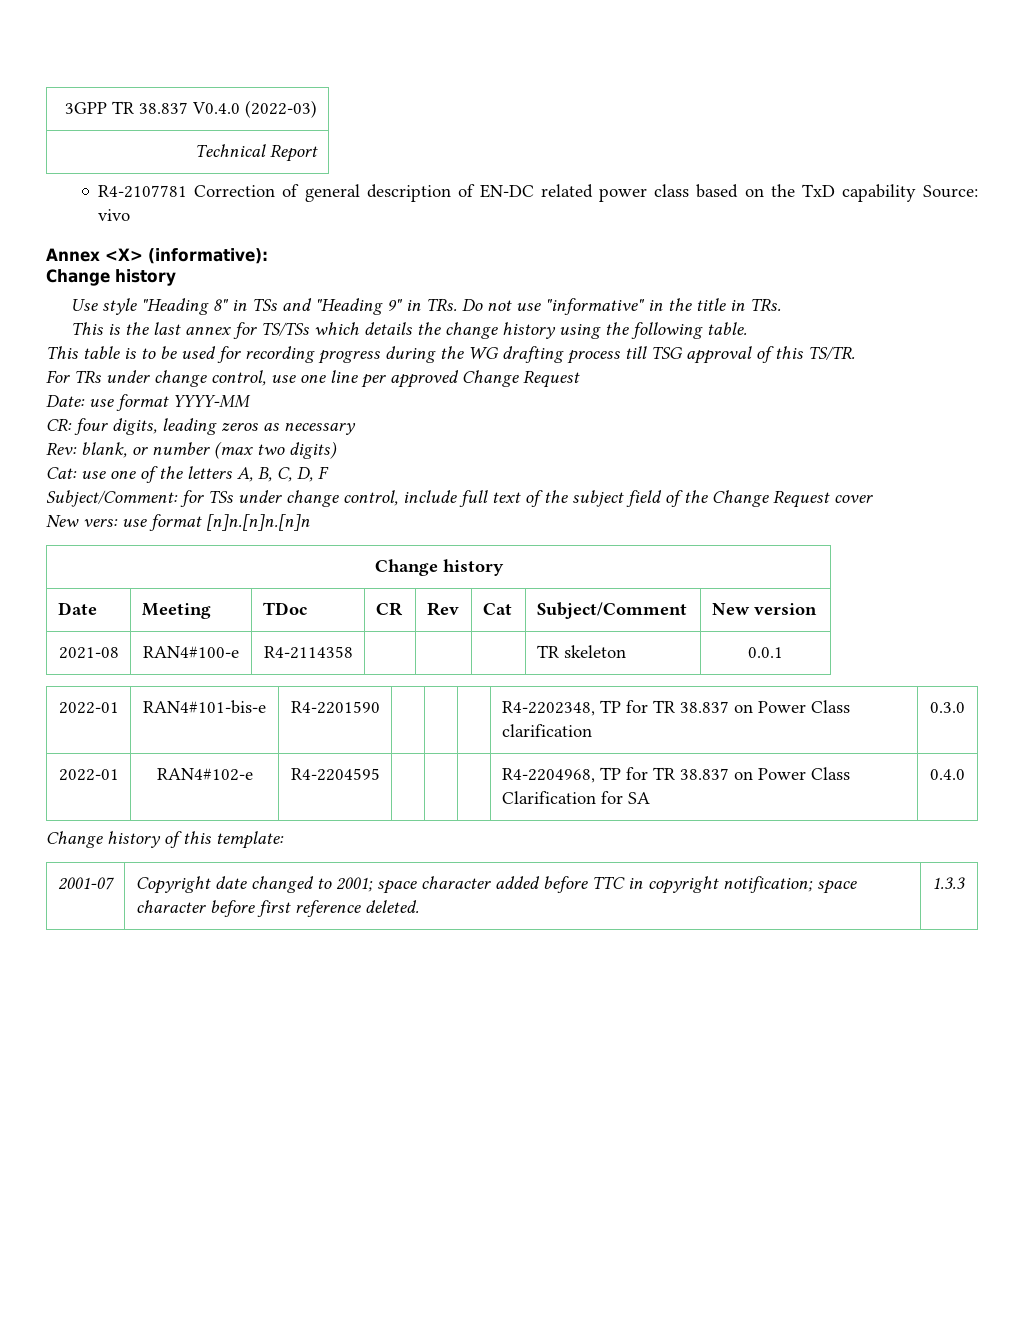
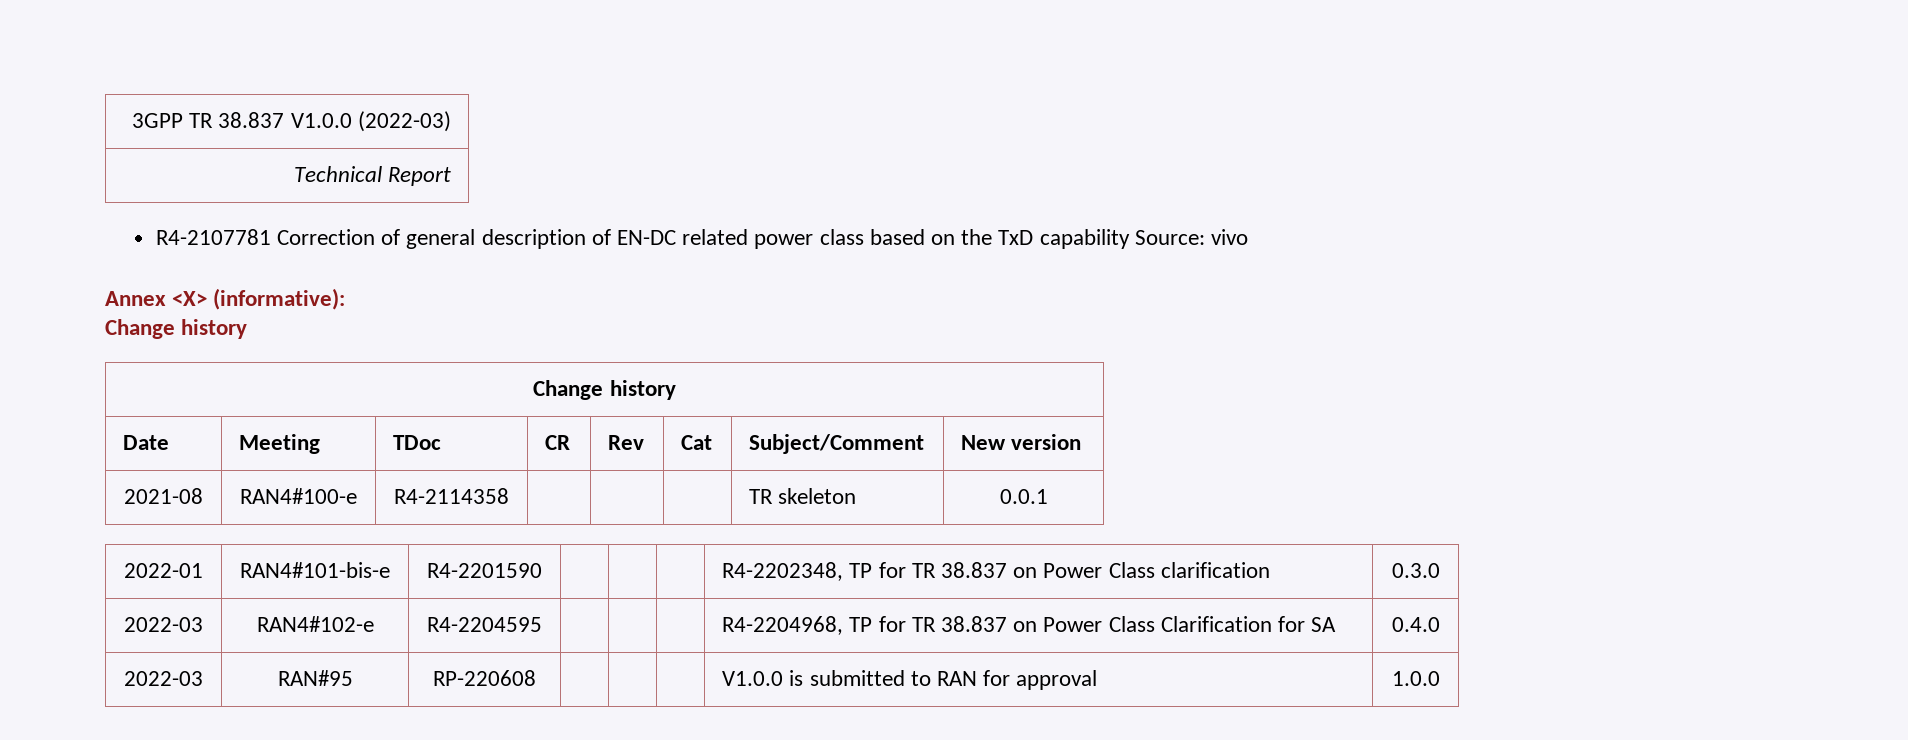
[192,102,241,114] V0.4.0 -> [290,113,352,128] V1.0.0
[71,298,782,315] [71,322,748,339] [46,346,855,364] [46,370,580,388] [46,394,251,411] [46,418,356,435] [46,441,337,459] [46,466,329,483] [46,490,873,508] [46,514,310,531] // Use style "Heading 8" in TSs and "Heading 9" in TRs. Do not use "informative" in the title in TRs. // This is the last annex for TS/TSs which details the change history using the following table. // This table is to be used for recording progress during the WG drafting process till TSG approval of this TS/TR. // For TRs under change control, use one line per approved Change Request // Date: use format YYYY-MM // CR: four digits, leading zeros as necessary // Rev: blank, or number (max two digits) // Cat: use one of the letters A, B, C, D, F // Subject/Comment: for TSs under change control, include full text of the subject field of the Change Request cover // New vers: use format [n]n.[n]n.[n]n -> (248, 329) none
[58,769,119,781] 2022-01 -> [124,617,203,632] 2022-03
[46,831,284,849] [57,877,115,890] [135,876,857,894] [135,900,419,917] [931,877,965,889] // Change history of this template: // 2001-07 | Copyright date changed to 2001; space character added before TTC in copyright notification; space character before first reference deleted. | 1.3.3 -> [124,671,203,686] [277,670,353,686] [433,670,536,686] [722,670,1098,690] [1391,671,1440,686] // 2022-03 | RAN#95 | RP-220608 | | | | V1.0.0 is submitted to RAN for approval | 1.0.0

